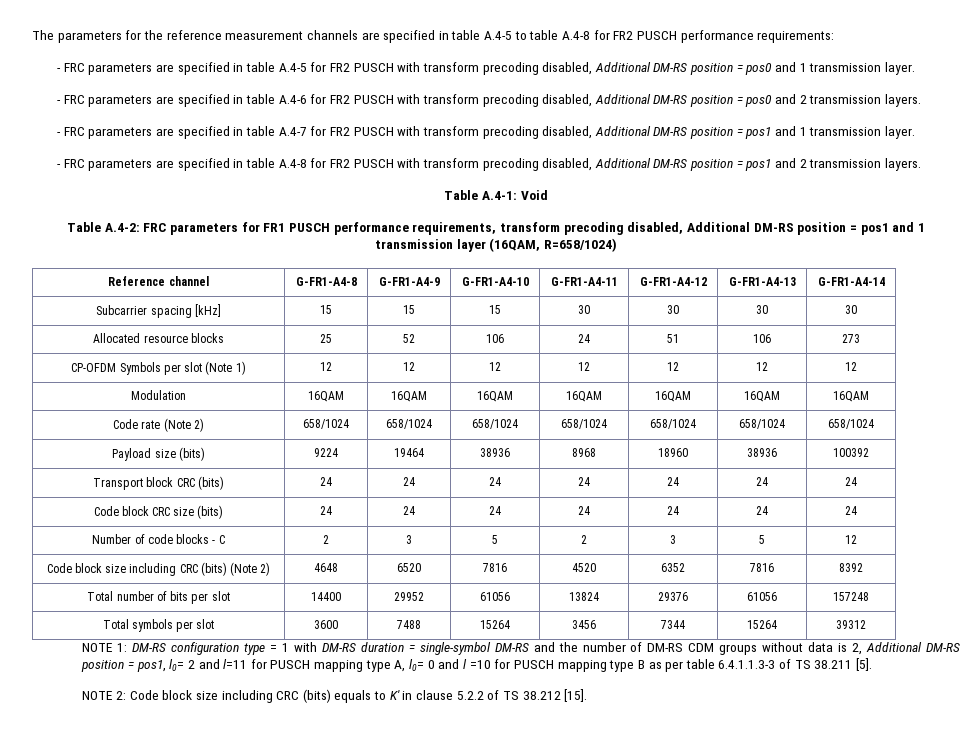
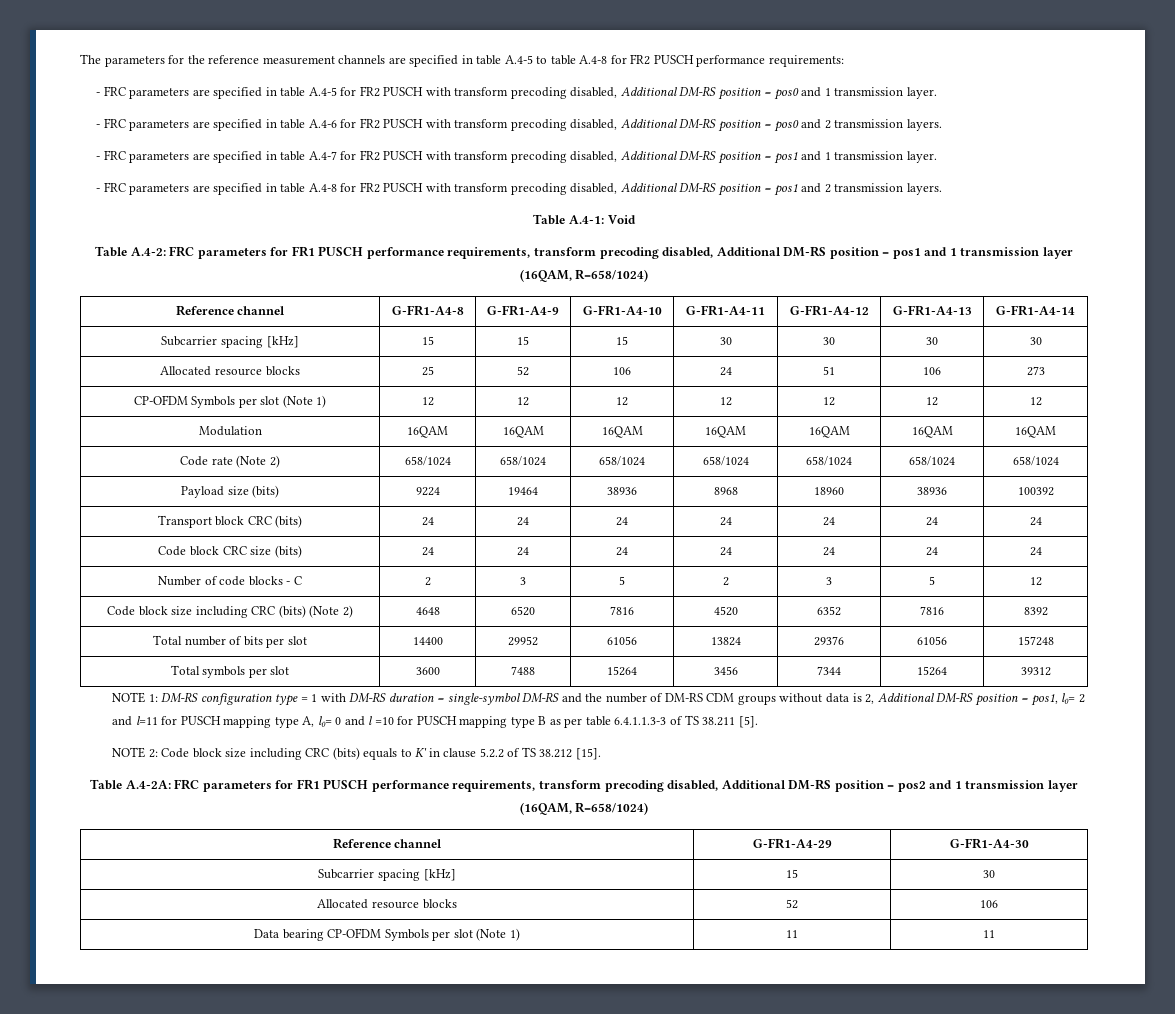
(588, 695) none -> [90,779,1078,792] [519,802,649,815] [332,838,443,849] [752,838,832,849] [949,838,1029,849] [318,869,456,881] [786,869,798,878] [983,870,995,878] [317,899,457,909] [786,899,798,909] [980,900,998,908] [254,928,520,941] [786,930,798,938] [983,930,995,938] // Table A.4-2A: FRC parameters for FR1 PUSCH performance requirements, transform precoding disabled, Additional DM-RS position = pos2 and 1 transmission layer (16QAM, R=658/1024) // Reference channel | G-FR1-A4-29 | G-FR1-A4-30 // Subcarrier spacing [kHz] | 15 | 30 // Allocated resource blocks | 52 | 106 // Data bearing CP-OFDM Symbols per slot (Note 1) | 11 | 11

